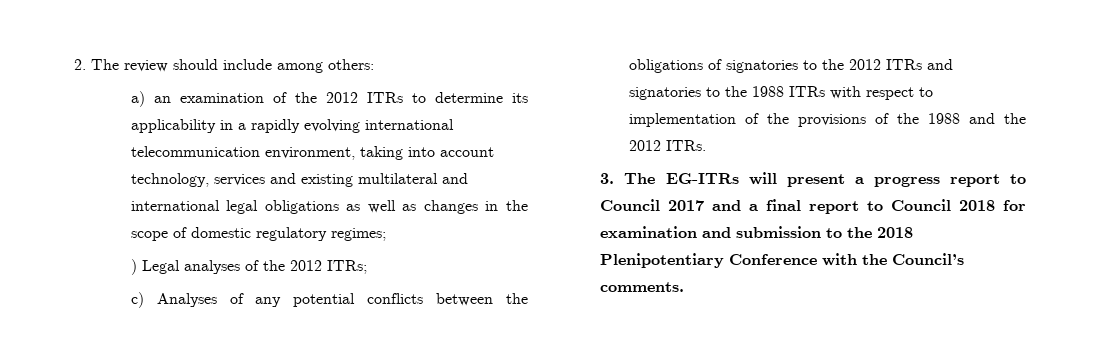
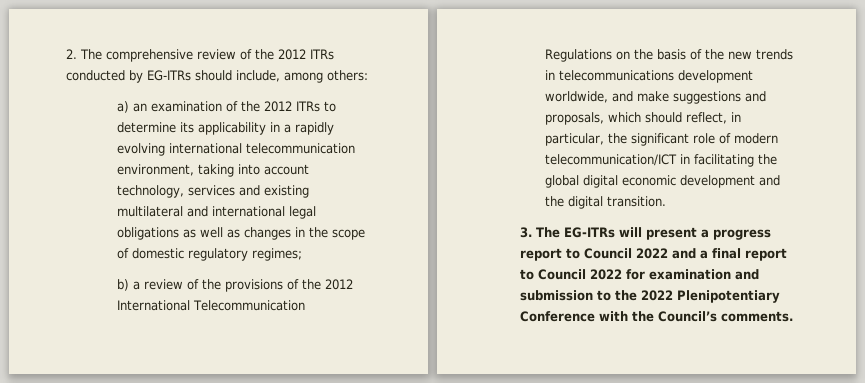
[124,59,272,72] review should include -> [106,49,334,62] [66,70,280,83] comprehensive review of the 2012 ITRs conducted by EG-ITRs should include,
[130,259,367,275] [130,292,528,308] [628,59,953,73] [628,86,933,100] [628,113,736,127] ) Legal analyses of the 2012 ITRs; // c) Analyses of any potential conflicts between the obligations of signatories to the 2012 ITRs and signatories to the 1988 ITRs with respect to implementation -> [117,279,184,291] b) a review
[927,113,1026,124] [628,140,706,151] 1988 and the 2012 ITRs. -> [325,279,354,290] [117,300,306,311] [545,49,794,62] [545,70,754,83] [545,91,767,104] [545,112,742,125] [545,133,779,146] [545,154,778,167] [545,175,781,188] [545,196,667,209] 2012 International Telecommunication Regulations on the basis of the new trends in telecommunications development worldwide, and make suggestions and proposals, which should reflect, in particular, the significant role of modern telecommunication/ICT in facilitating the global digital economic development and the digital transition.
[668,200,705,211] 2017 -> [635,248,668,259] 2022
[959,200,996,211] 2018 -> [589,269,622,280] 2022
[877,227,914,238] 2018 -> [640,290,673,301] 2022

